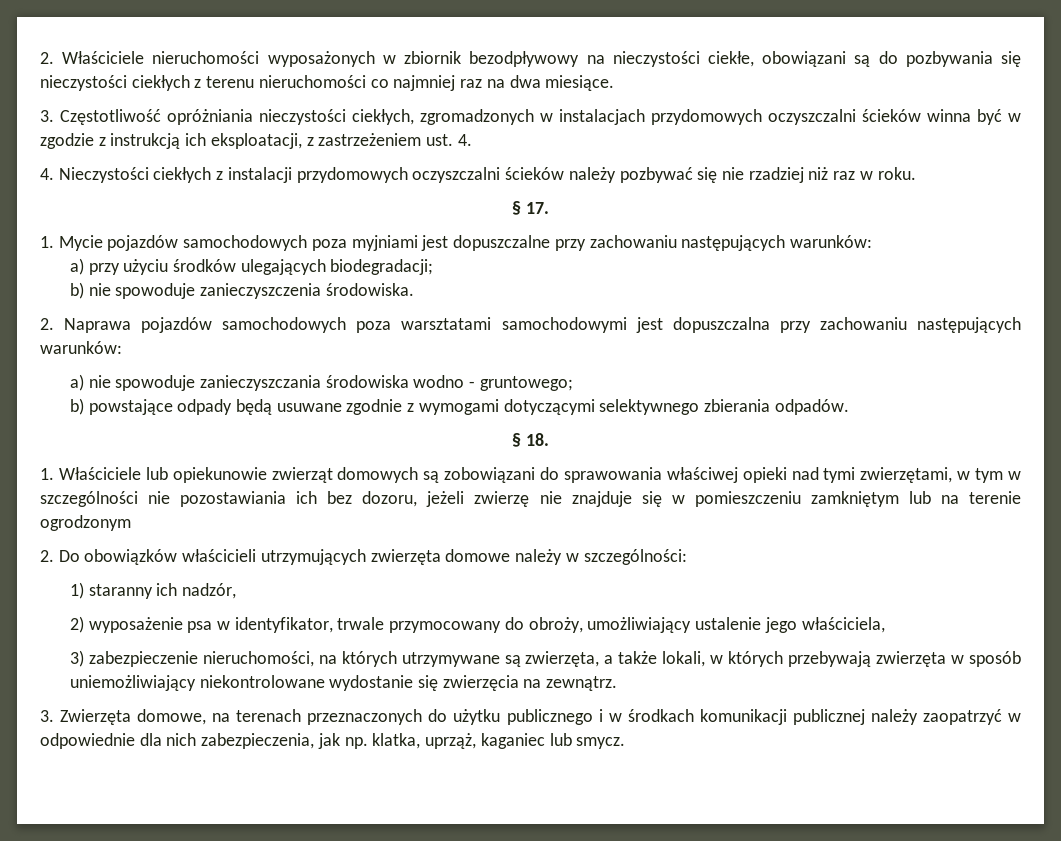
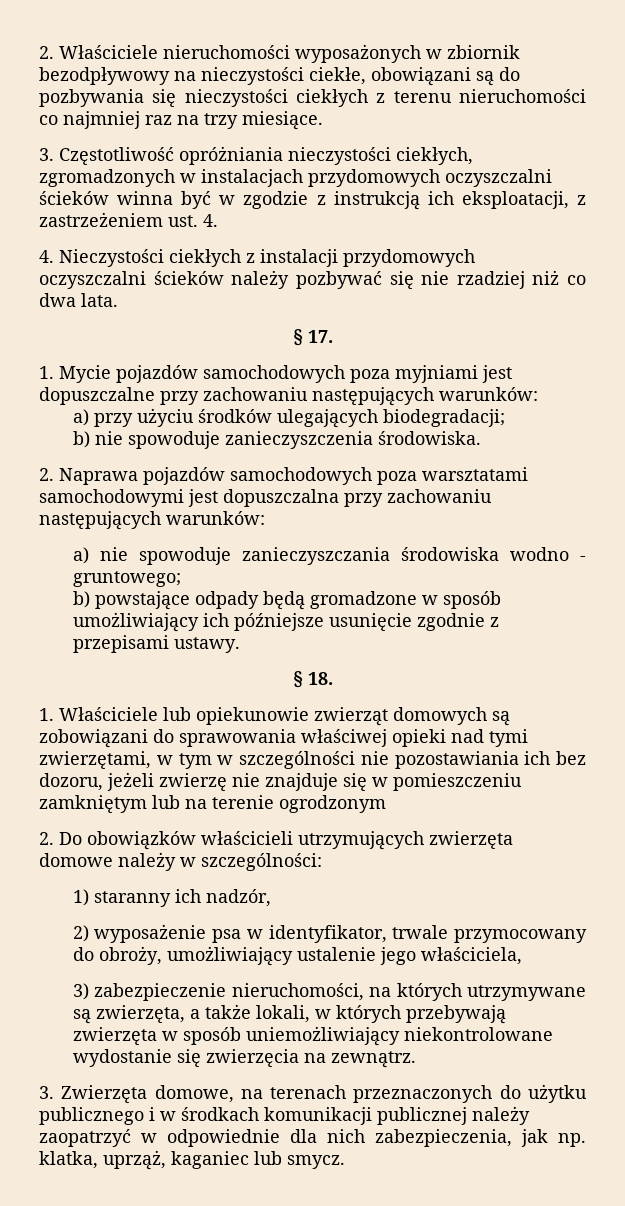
[509,75,541,88] dwa -> [204,113,238,129] trzy
[833,167,916,180] raz w roku. -> [567,275,586,285] [39,293,118,307] co dwa lata.
[276,399,849,415] usuwane zgodnie z wymogami dotyczącymi selektywnego zbierania odpadów. -> [309,591,501,609] [72,612,499,632] [72,635,240,653] gromadzone w sposób umożliwiający ich późniejsze usunięcie zgodnie z przepisami ustawy.

